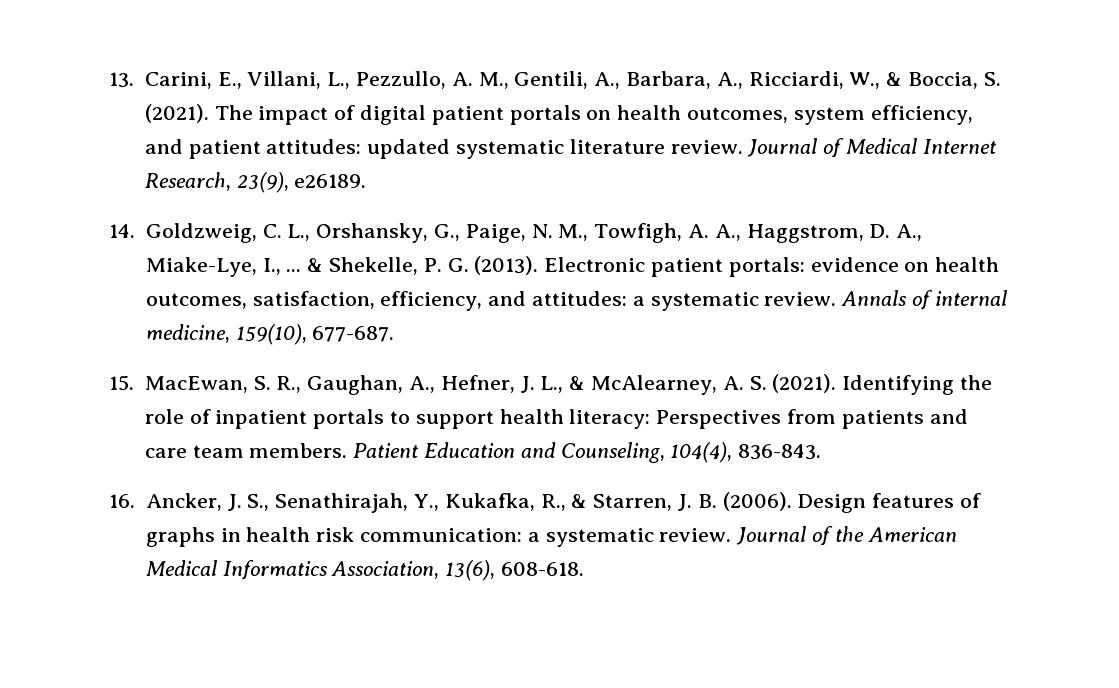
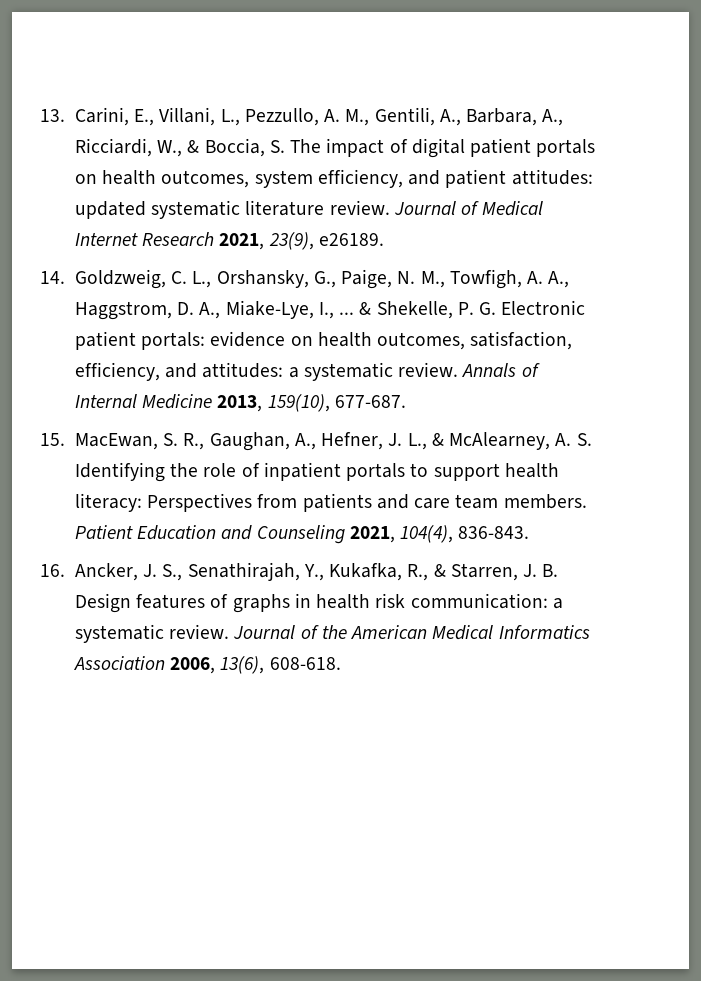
[144,104,209,123] (2021). -> (285, 146) none
[144,172,231,191] Research, -> [142,232,265,250] Research 2021,
[474,256,539,275] (2013). -> (497, 308) none
[934,290,1007,306] [145,324,230,343] internal medicine, -> [74,394,263,412] Internal Medicine 2013,
[772,374,837,393] (2021). -> (592, 439) none
[560,442,665,463] Counseling, -> [256,525,395,544] Counseling 2021,
[722,492,792,511] (2006). -> (559, 570) none
[331,561,440,579] Association, -> [73,656,216,674] Association 2006,

